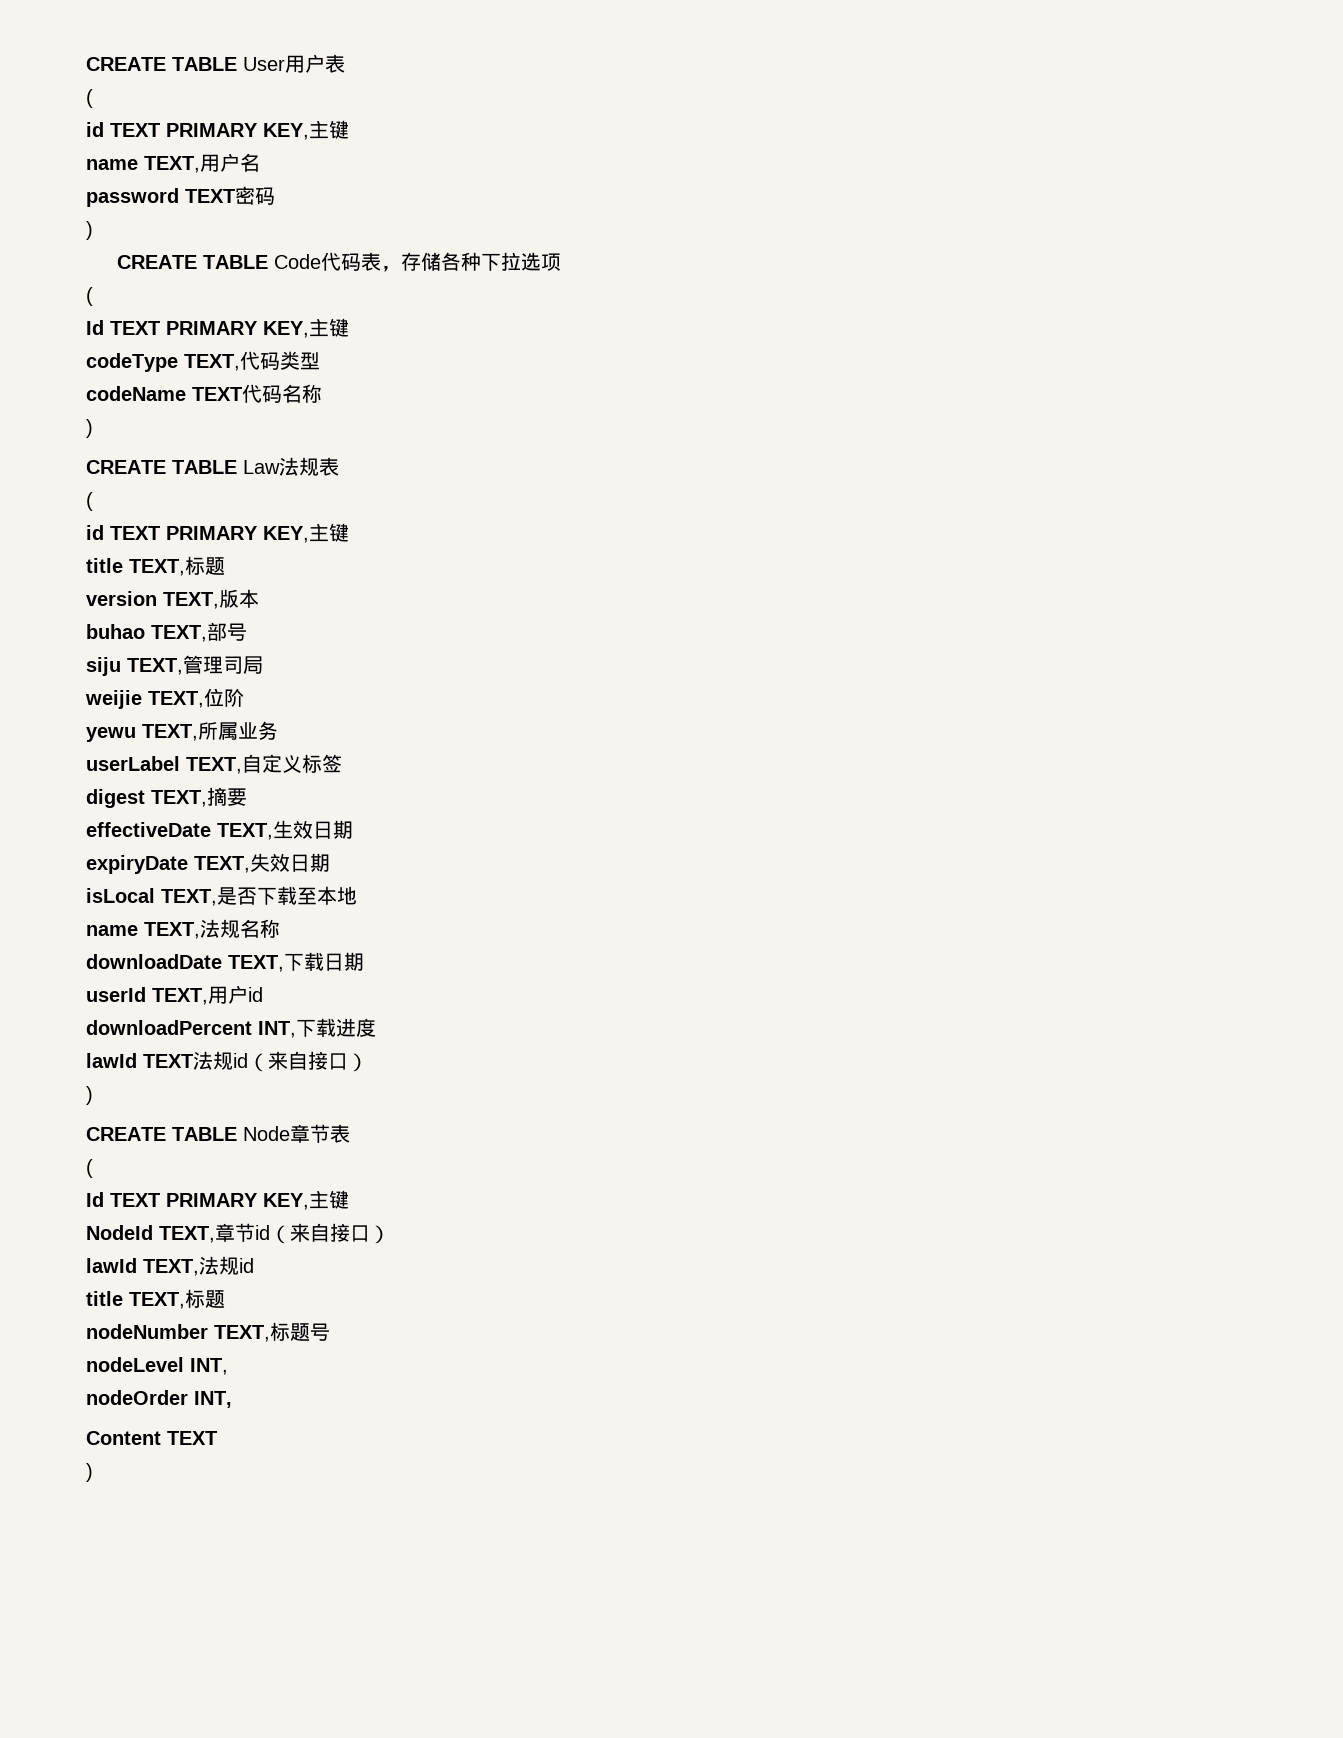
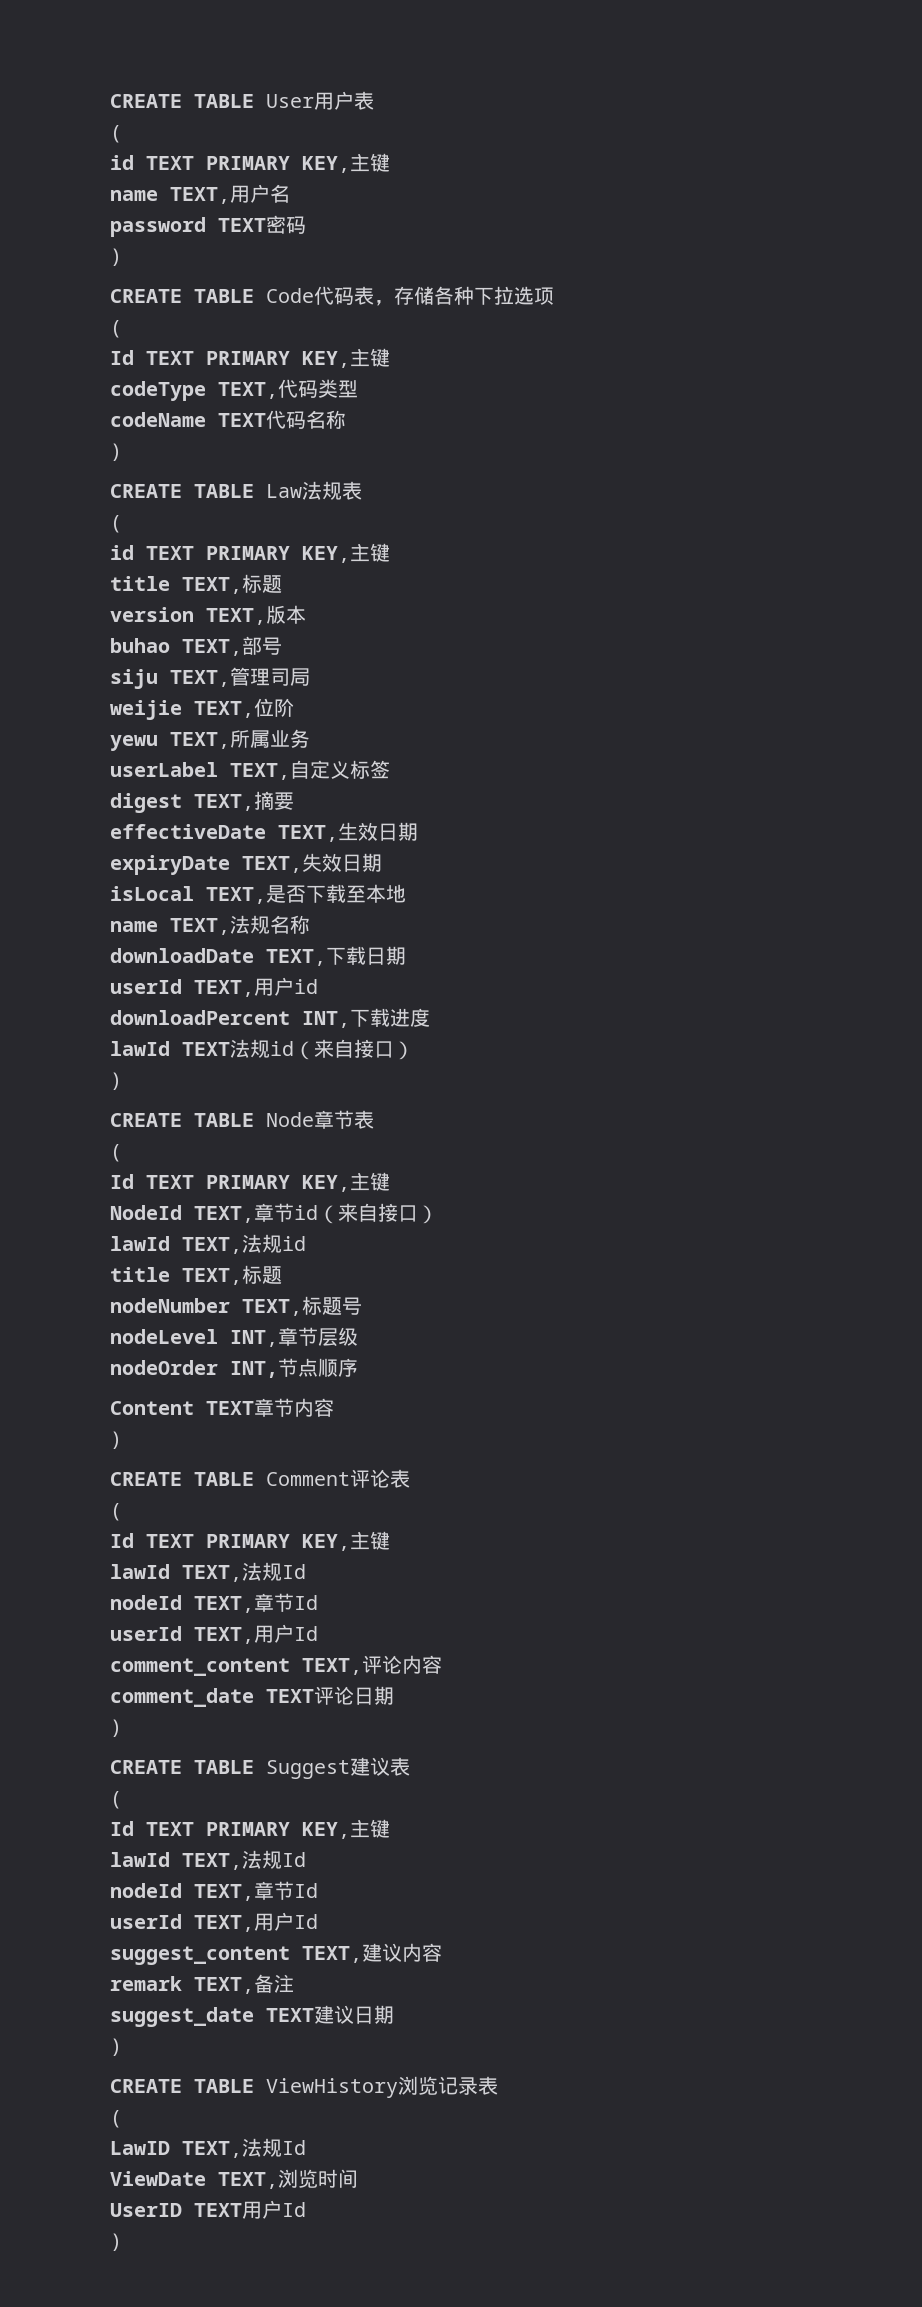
(228, 1366) none -> [278,1327,358,1347] 章节层级
(232, 1399) none -> [278,1358,358,1377] 节点顺序
[86,1463,93,1482] // ) -> [254,1398,334,1417] [110,1431,122,1449] [110,1469,410,1488] [110,1503,122,1521] [110,1531,390,1551] [110,1562,306,1582] [110,1593,318,1613] [110,1624,318,1644] [110,1655,442,1676] [110,1686,394,1707] [110,1719,122,1737] [110,1757,410,1779] [110,1791,122,1809] [110,1819,390,1839] [110,1850,306,1870] [110,1881,318,1901] [110,1912,318,1932] [110,1943,442,1965] [110,1974,294,1994] [110,2005,394,2027] [110,2038,122,2056] [110,2076,498,2098] [110,2110,122,2128] [110,2138,306,2158] [110,2169,358,2189] [110,2200,306,2219] [110,2233,122,2251] 章节内容 // ) // CREATE TABLE Comment评论表 // ( // Id TEXT PRIMARY KEY,主键 // lawId TEXT,法规Id // nodeId TEXT,章节Id // userId TEXT,用户Id // comment_content TEXT,评论内容 // comment_date TEXT评论日期 // ) // CREATE TABLE Suggest建议表 // ( // Id TEXT PRIMARY KEY,主键 // lawId TEXT,法规Id // nodeId TEXT,章节Id // userId TEXT,用户Id // suggest_content TEXT,建议内容 // remark TEXT,备注 // suggest_date TEXT建议日期 // ) // CREATE TABLE ViewHistory浏览记录表 // ( // LawID TEXT,法规Id // ViewDate TEXT,浏览时间 // UserID TEXT用户Id // )

